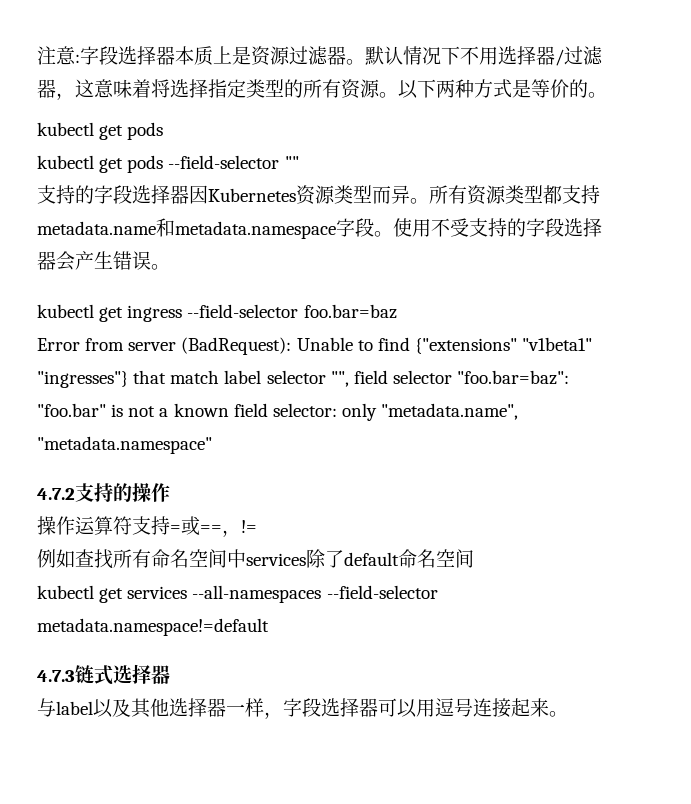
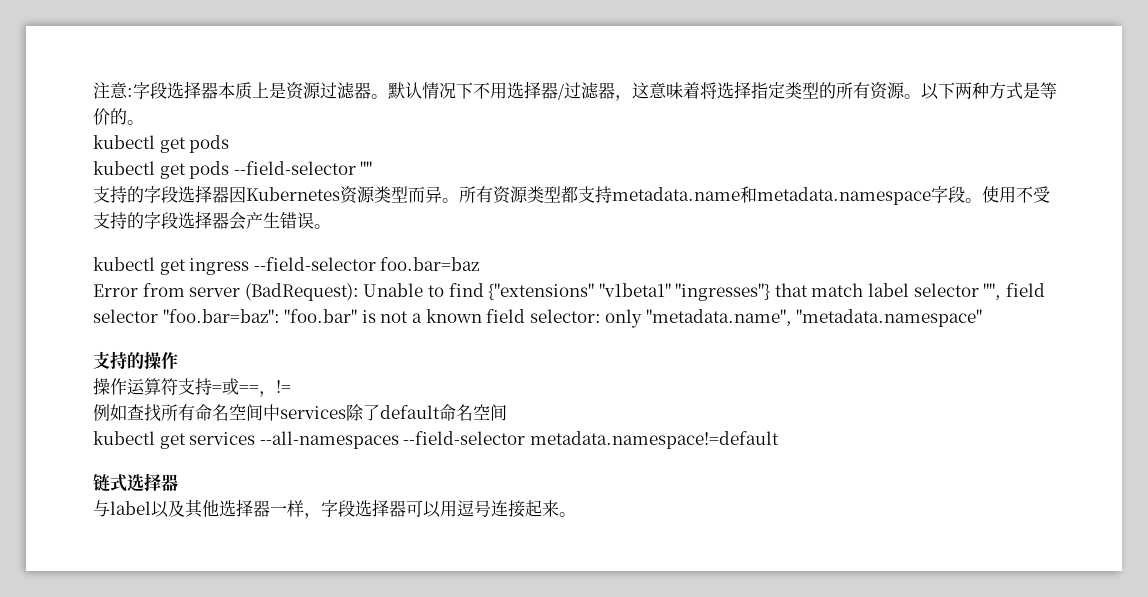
[37,488,75,500] 4.7.2 -> (983, 318) none
[37,670,75,682] 4.7.3 -> (779, 440) none

